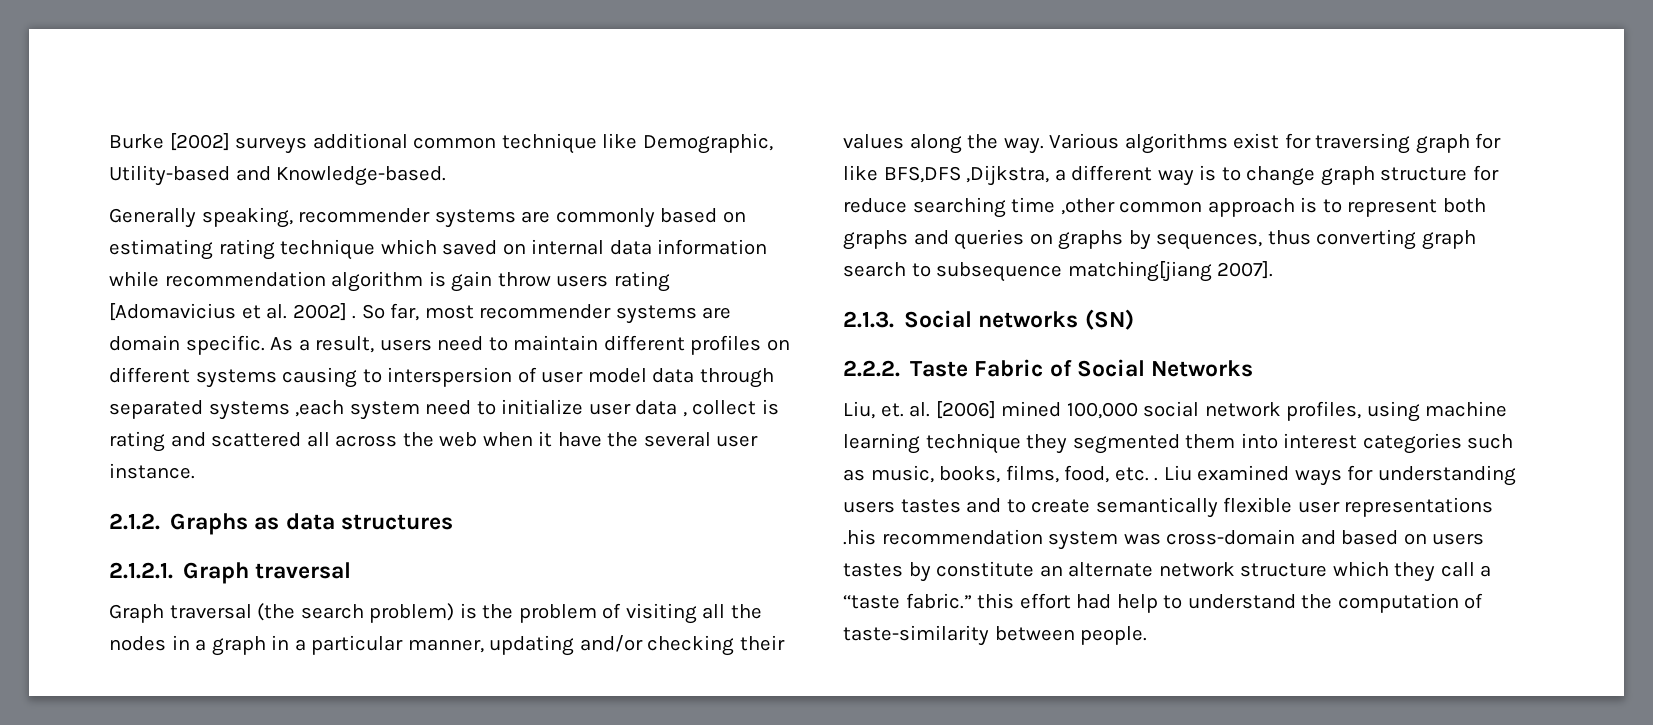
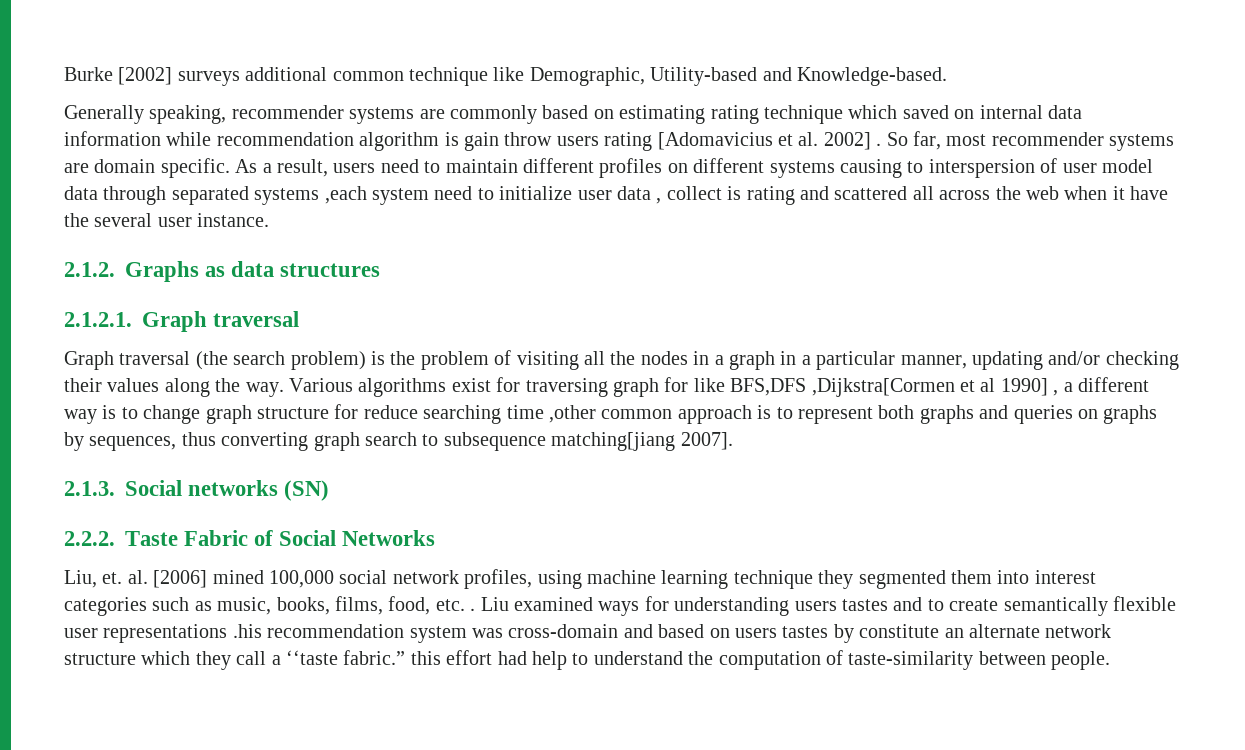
[966,165,1050,186] ,Dijkstra, -> [811,378,1059,397] ,Dijkstra[Cormen et al 1990] ,

